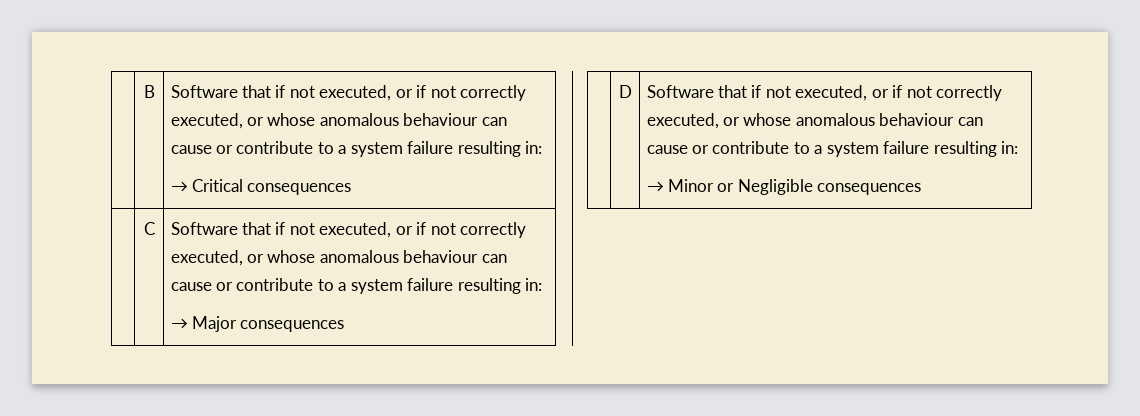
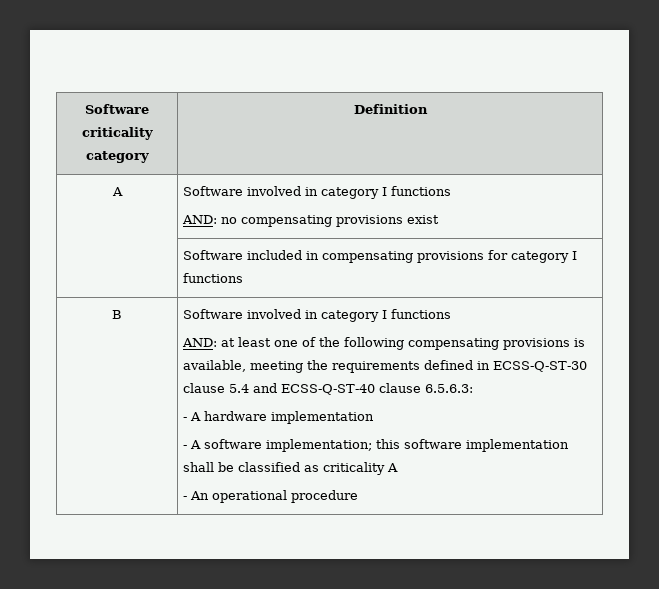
[143,85,155,98] [170,85,527,101] [170,113,507,129] [170,141,543,157] [170,179,352,195] [143,222,155,235] [170,222,527,238] [170,250,507,266] [170,278,543,294] [170,316,345,332] [618,85,632,98] [646,85,1003,101] [646,113,983,129] [646,141,1019,157] [646,179,922,195] | B | Software that if not executed, or if not correctly executed, or whose anomalous behaviour can cause or contribute to a system failure resulting in: // → Critical consequences // | C | Software that if not executed, or if not correctly executed, or whose anomalous behaviour can cause or contribute to a system failure resulting in: // → Major consequences // | D | Software that if not executed, or if not correctly executed, or whose anomalous behaviour can cause or contribute to a system failure resulting in: // → Minor or Negligible consequences -> [85,104,149,114] [81,127,153,140] [85,151,149,163] [353,104,428,114] [111,187,123,196] [183,186,452,199] [182,215,440,227] [183,250,578,263] [183,273,244,283] [112,310,122,319] [183,309,452,322] [182,337,586,350] [183,360,588,373] [183,383,474,395] [183,411,375,424] [183,439,570,452] [183,462,399,475] [183,490,359,503] Software criticality category | Definition // A | Software involved in category I functions // AND: no compensating provisions exist // | Software included in compensating provisions for category I functions // B | Software involved in category I functions // AND: at least one of the following compensating provisions is available, meeting the requirements defined in ECSS-Q-ST-30 clause 5.4 and ECSS-Q-ST-40 clause 6.5.6.3: // - A hardware implementation // - A software implementation; this software implementation shall be classified as criticality A // - An operational procedure

